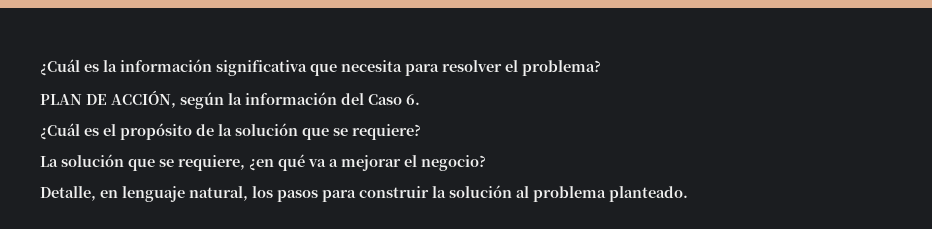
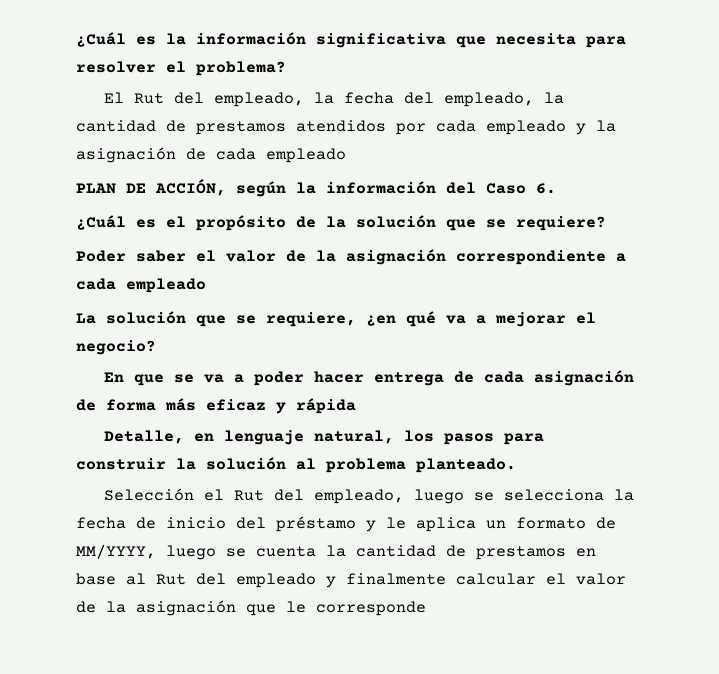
(601, 68) none -> [103,92,564,107] [76,120,616,135] [76,147,346,163] // El Rut del empleado, la fecha del empleado, la cantidad de prestamos atendidos por cada empleado y la asignación de cada empleado
(421, 132) none -> [76,249,626,265] [76,278,206,293] // Poder saber el valor de la asignación correspondiente a cada empleado
(486, 163) none -> [103,370,634,386] [76,398,356,414] // En que se va a poder hacer entrega de cada asignación de forma más eficaz y rápida
(688, 194) none -> [103,488,634,504] [76,516,616,532] [76,544,596,560] [76,573,626,588] [76,600,426,616] // Selección el Rut del empleado, luego se selecciona la fecha de inicio del préstamo y le aplica un formato de MM/YYYY, luego se cuenta la cantidad de prestamos en base al Rut del empleado y finalmente calcular el valor de la asignación que le corresponde

